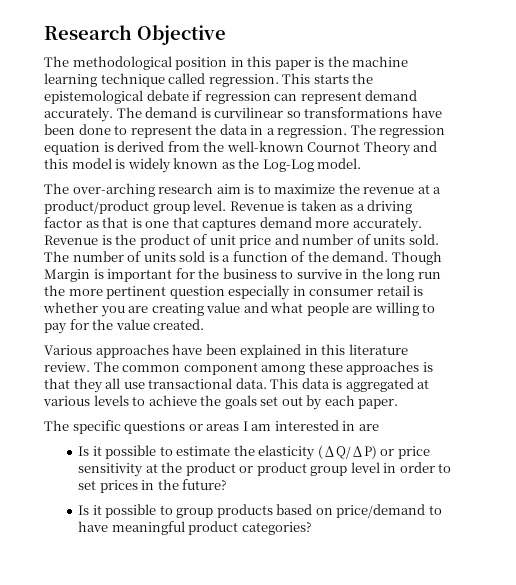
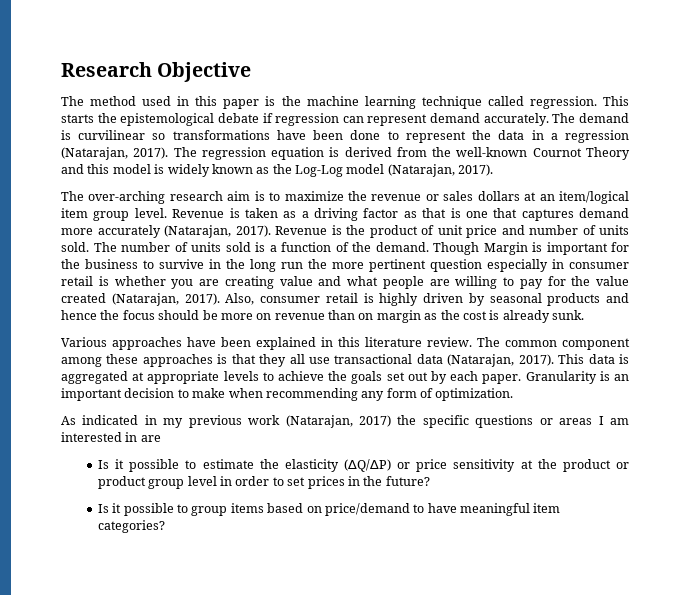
[72,56,228,70] methodological position -> [90,96,172,106] method used
[277,125,348,138] regression. -> [565,130,629,143] [61,147,169,160] regression (Natarajan, 2017).
[317,158,362,169] model. -> [346,164,494,177] model (Natarajan, 2017).
[417,184,442,194] [44,200,149,214] at a product/product -> [425,191,630,204] [61,208,88,218] or sales dollars at an item/logical item
[352,217,422,232] accurately. -> [97,225,271,238] accurately (Natarajan, 2017).
[153,319,205,330] created. -> [61,293,629,306] [61,310,584,323] created (Natarajan, 2017). Also, consumer retail is highly driven by seasonal products and hence the focus should be more on revenue than on margin as the cost is already sunk.
[235,378,267,389] data. -> [416,354,554,367] data (Natarajan, 2017).
[43,396,90,406] various -> [147,371,220,384] appropriate
[44,420,69,431] // The -> [525,371,629,384] [61,388,514,401] [61,415,417,428] Granularity is an important decision to make when recommending any form of optimization. // As indicated in my previous work (Natarajan, 2017) the
[216,504,273,518] products -> [230,503,264,513] items
[188,521,239,535] product -> [533,503,561,513] item

